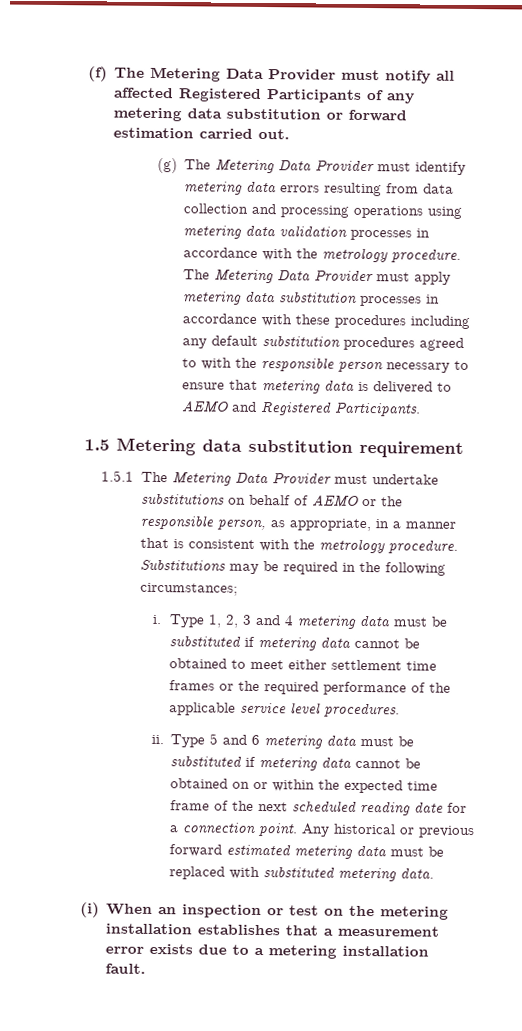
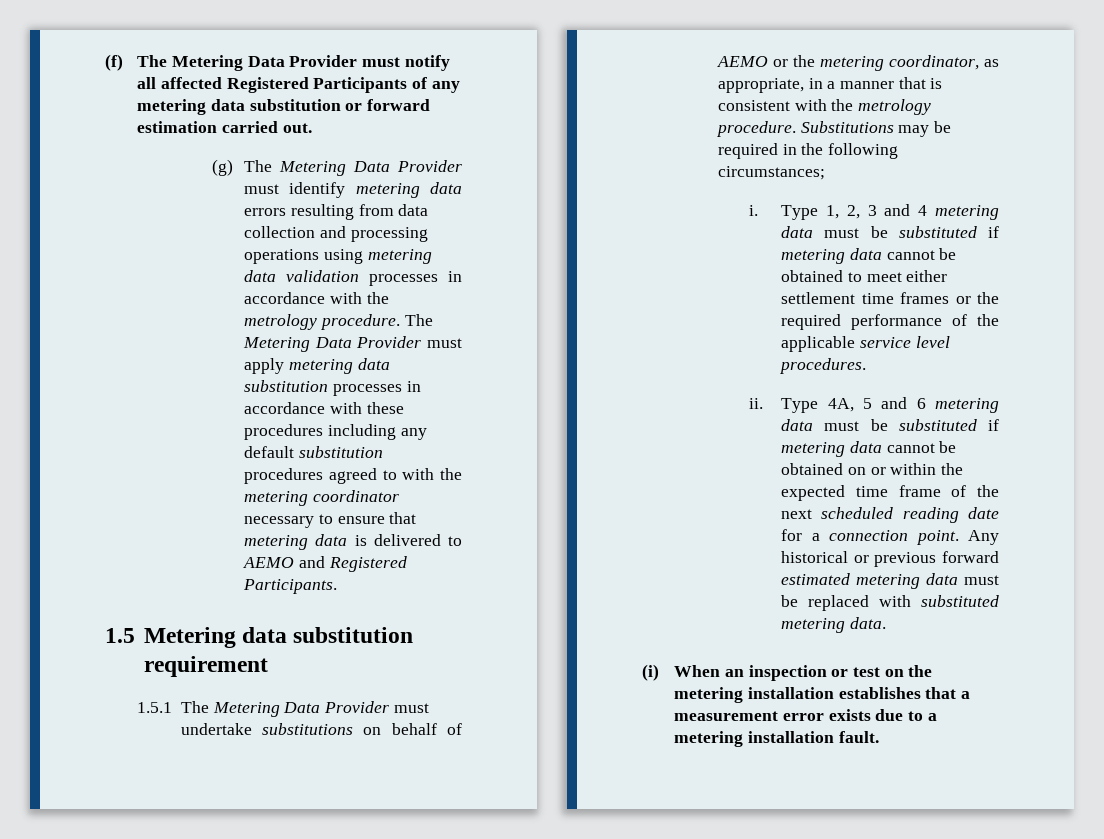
[260,356,383,373] responsible person -> [244,490,399,506] metering coordinator
[139,514,266,531] responsible person, -> [819,55,979,71] metering coordinator,
(205, 741) none -> [827,398,854,412] 4A,

